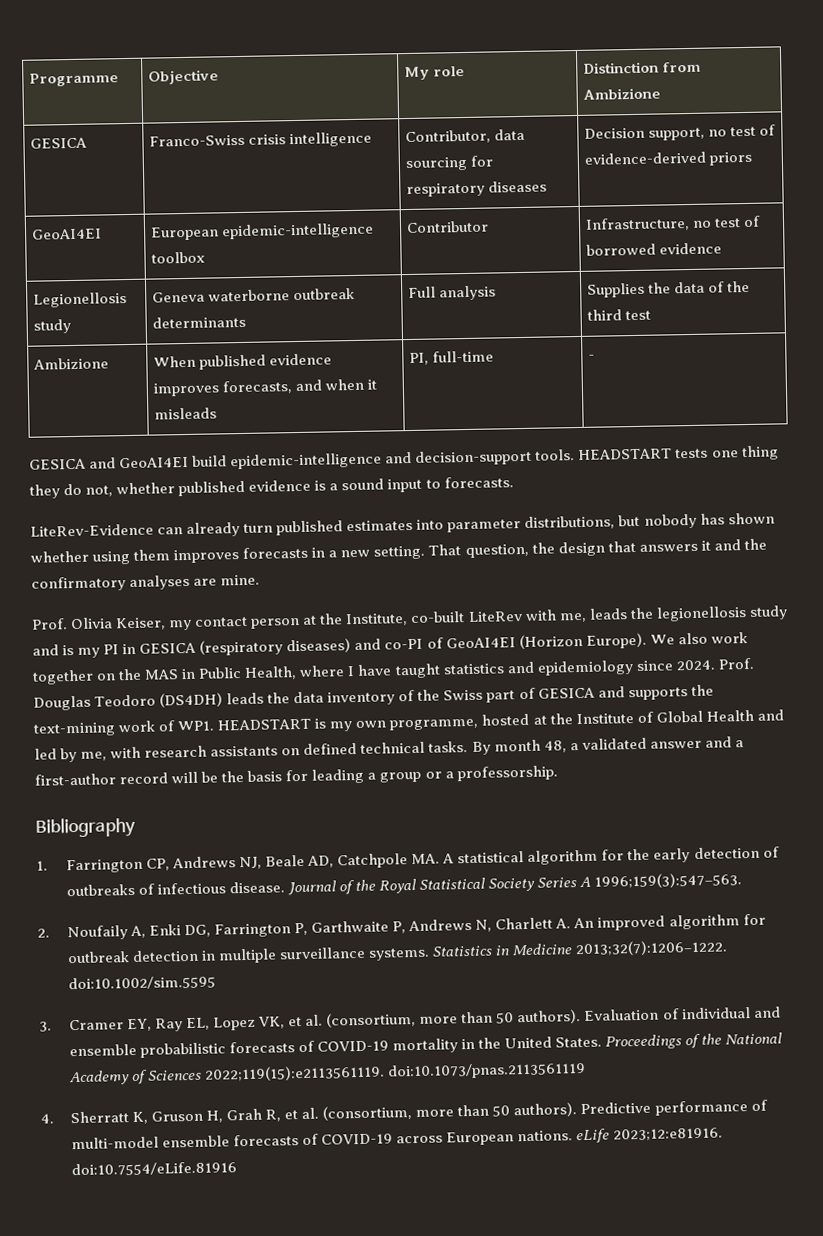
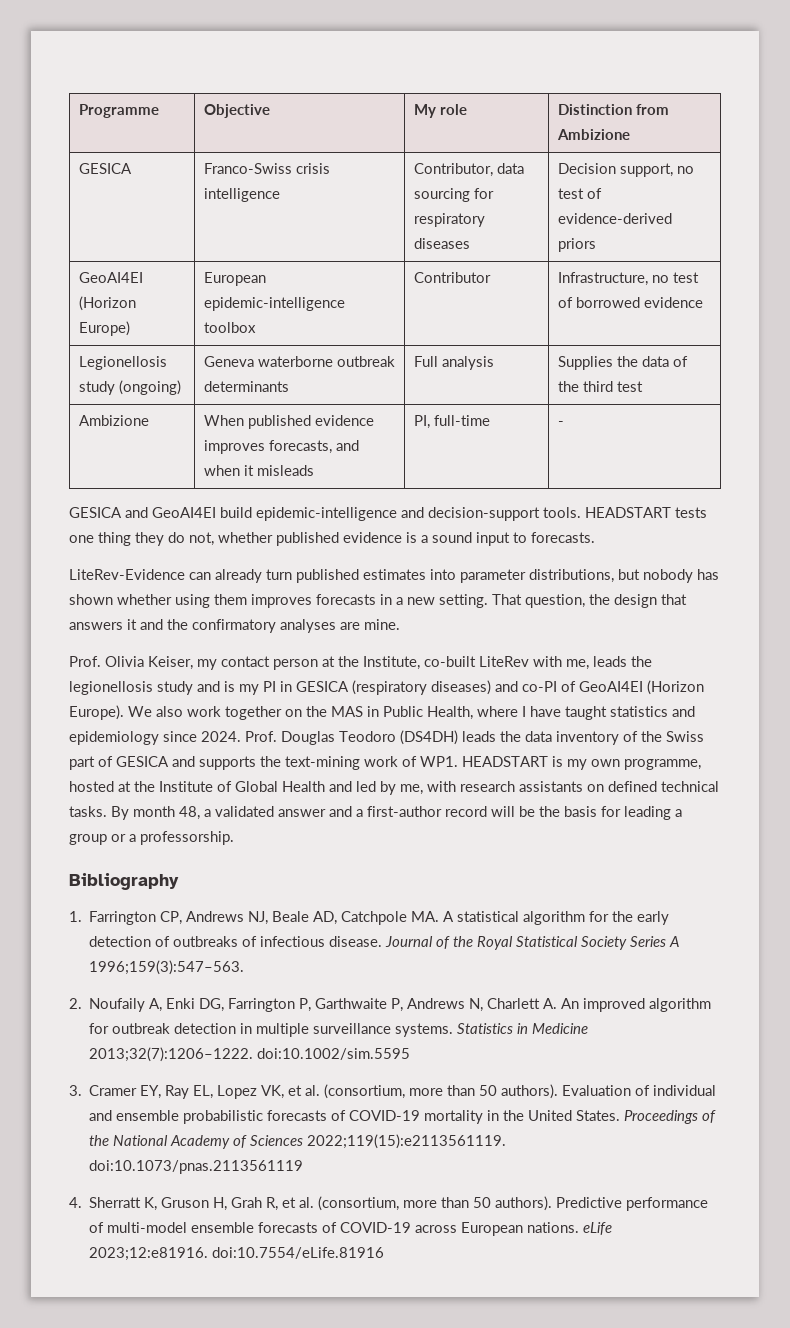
(103, 234) none -> [78,296,136,311] [78,321,130,336] (Horizon Europe)
(72, 326) none -> [118,380,181,395] (ongoing)

